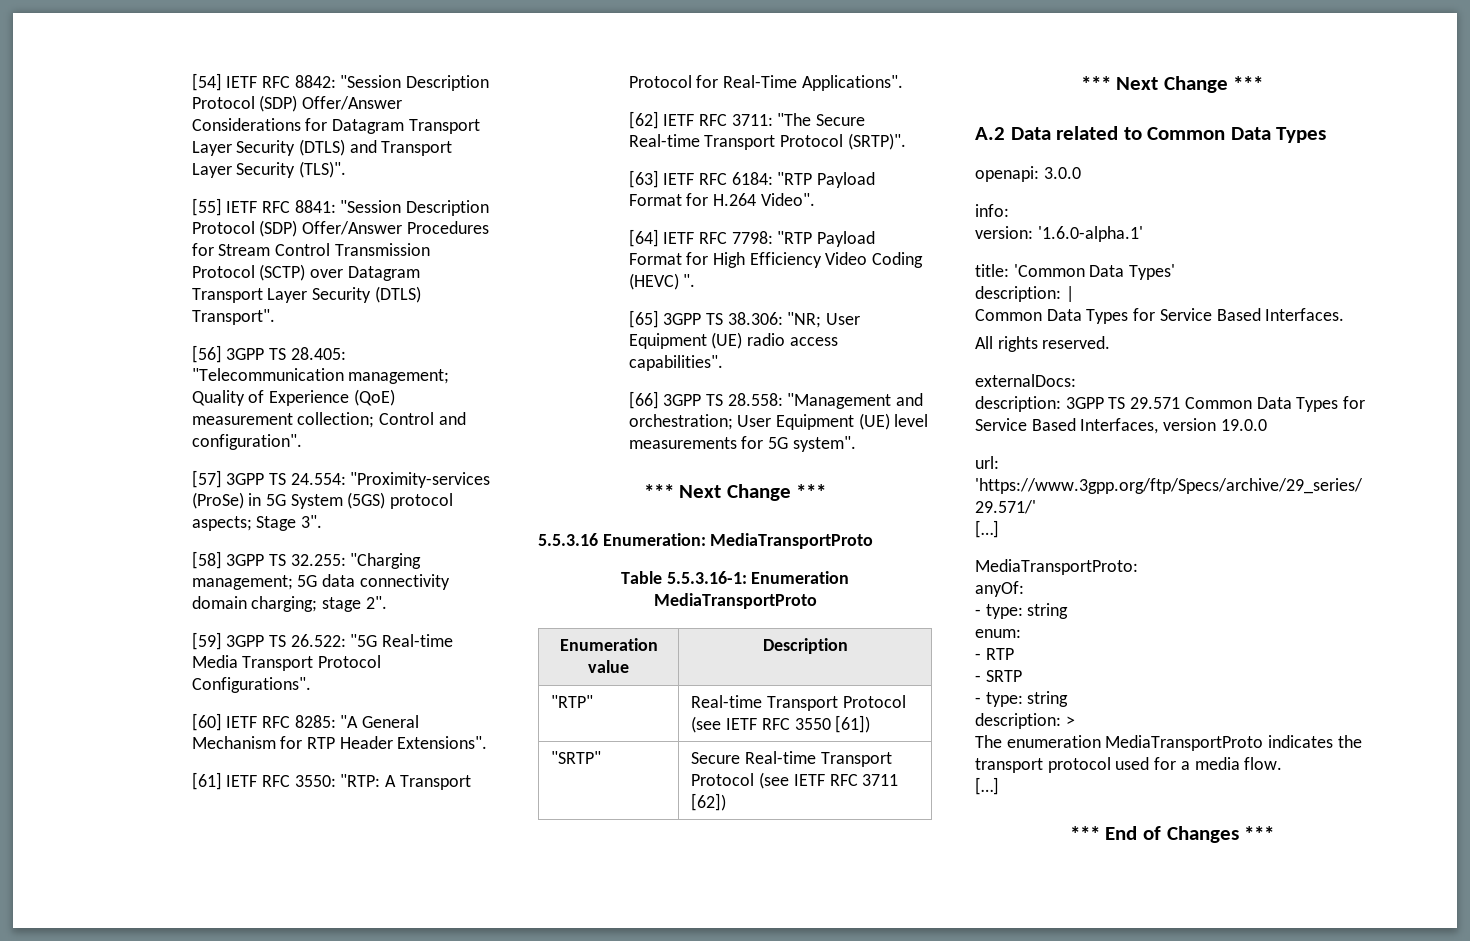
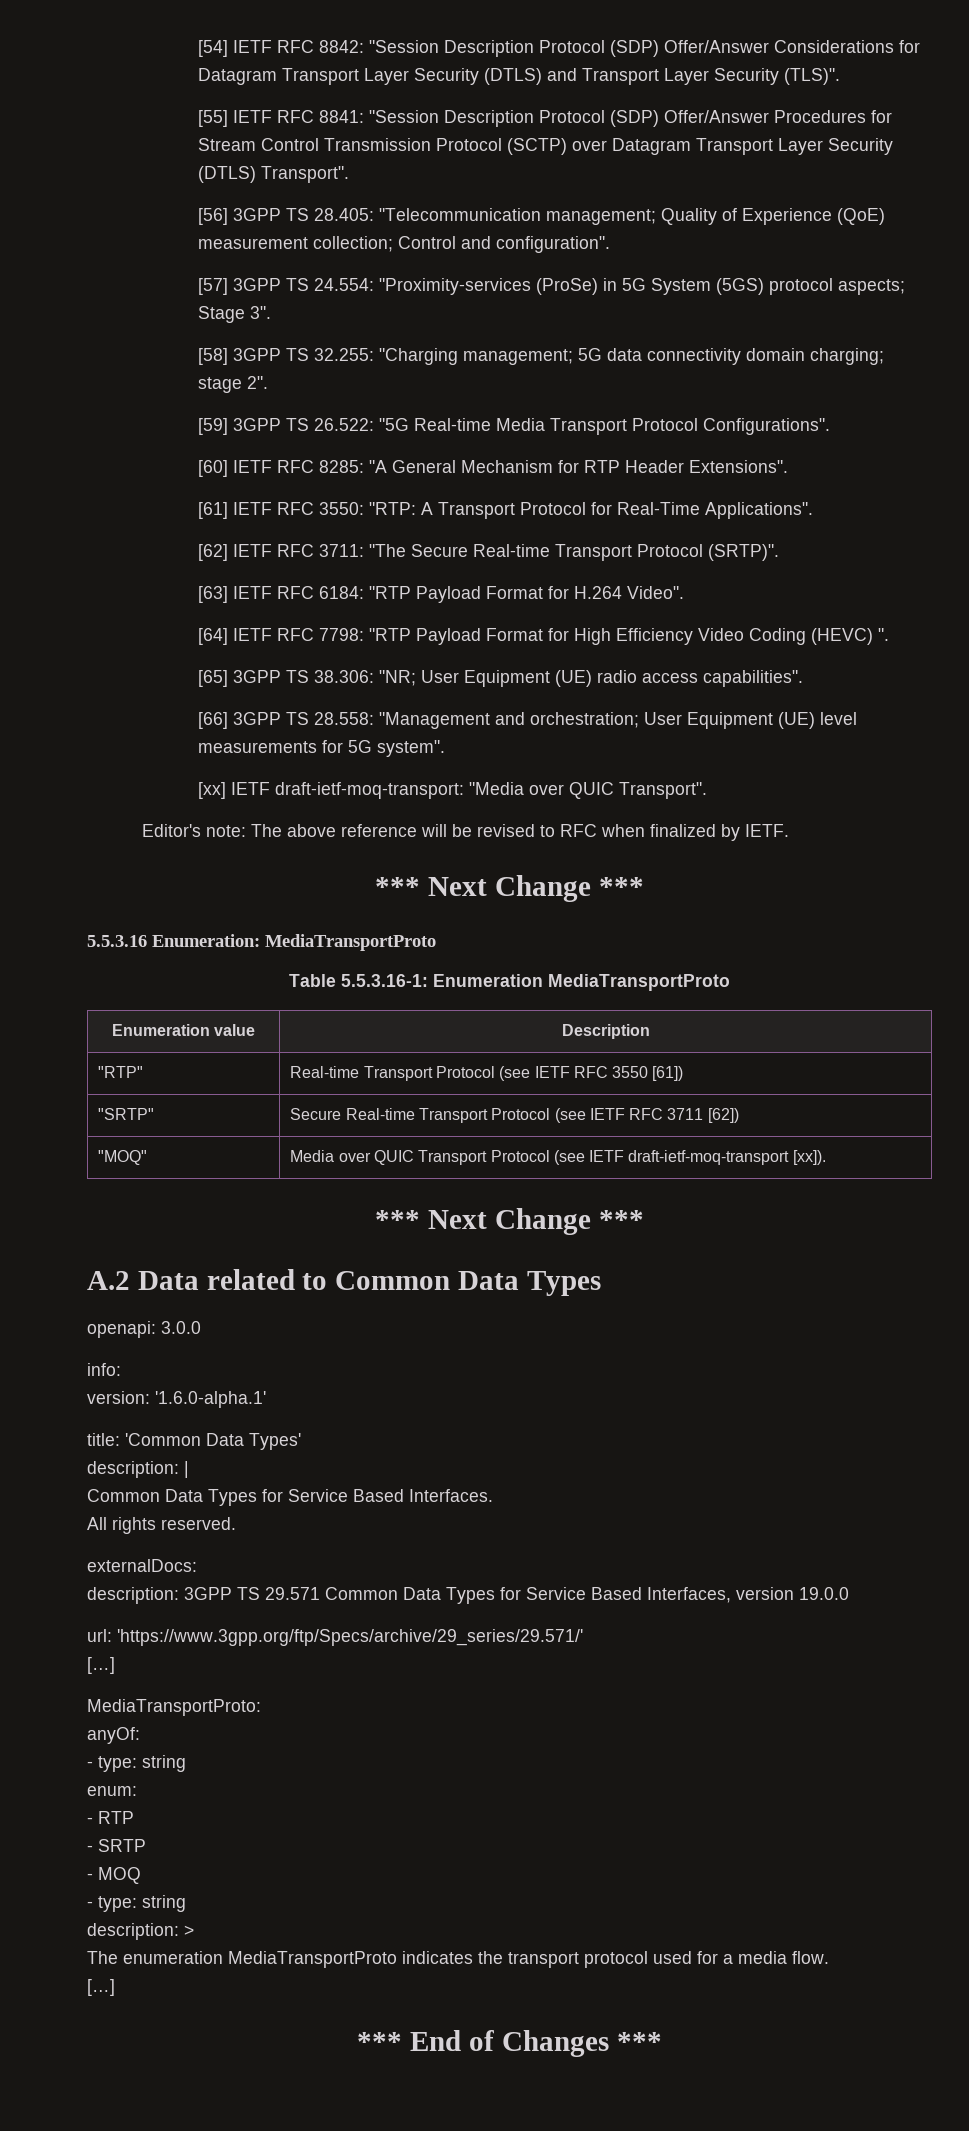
(856, 444) none -> [197,782,707,799] [142,824,790,841] // [xx] IETF draft-ietf-moq-transport: "Media over QUIC Transport". // Editor's note: The above reference will be revised to RFC when finalized by IETF.
(727, 802) none -> [98,1150,148,1165] [290,1150,826,1165] // "MOQ" | Media over QUIC Transport Protocol (see IETF draft-ietf-moq-transport [xx]).
(1022, 676) none -> [87,1867,141,1884] // - MOQ

